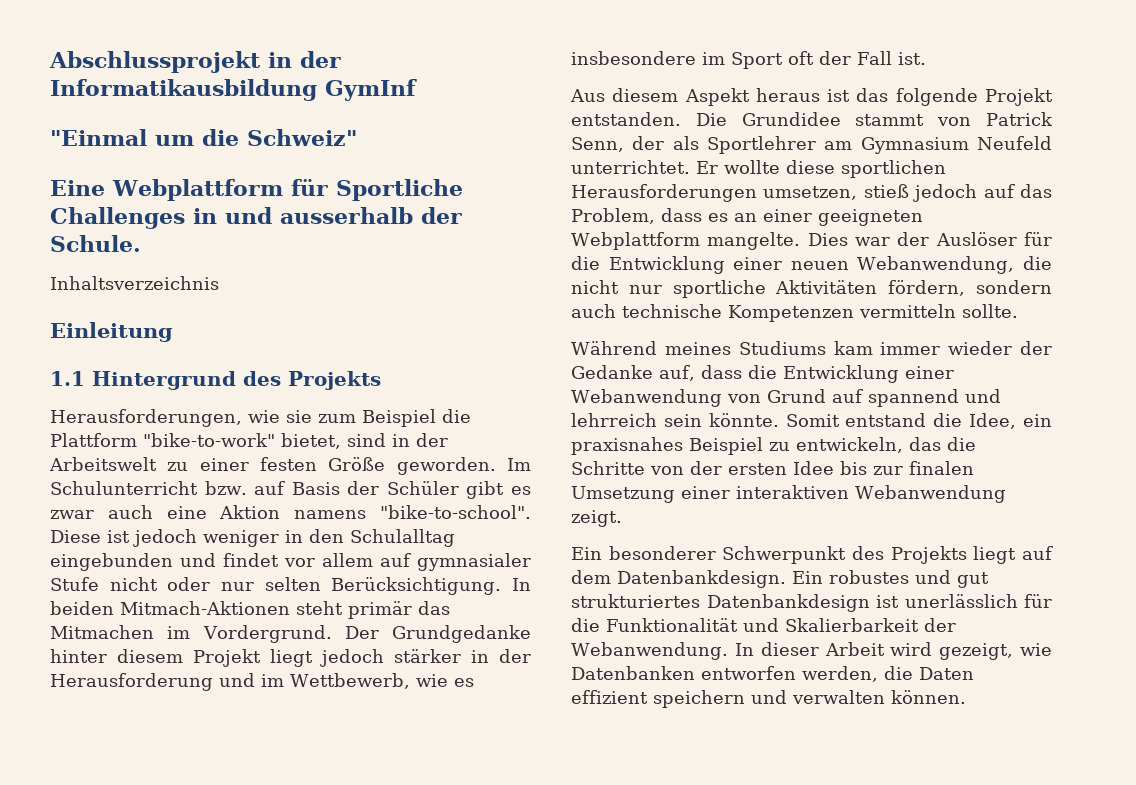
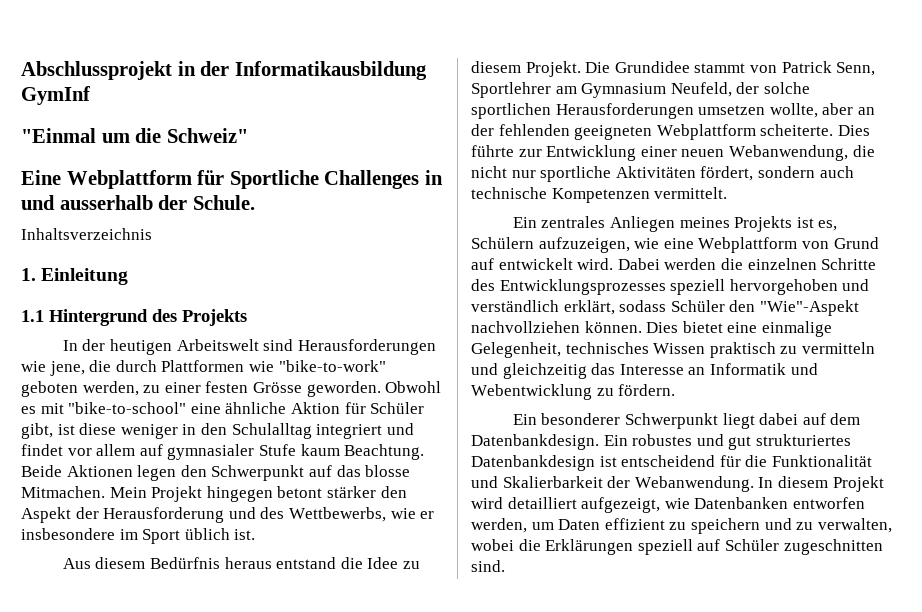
(219, 283) none -> [21,268,36,281] 1.
[50,409,471,427] [50,433,448,449] [49,457,531,475] [50,481,531,499] [50,505,531,519] [50,529,197,547] Herausforderungen, wie sie zum Beispiel die Plattform "bike-to-work" bietet, sind in der Arbeitswelt zu einer festen Größe geworden. Im Schulunterricht bzw. auf Basis der Schüler gibt es zwar auch eine Aktion namens "bike-to-school". Diese ist jedoch -> [62,339,436,355] [21,360,386,376] [21,381,442,397] [21,402,425,414] [21,423,117,439] In der heutigen Arbeitswelt sind Herausforderungen wie jene, die durch Plattformen wie "bike-to-work" geboten werden, zu einer festen Grösse geworden. Obwohl es mit "bike-to-school" eine ähnliche Aktion für Schüler gibt, ist diese
[50,553,173,571] eingebunden -> [316,424,383,439] integriert
[109,577,531,595] [50,601,450,619] [50,625,531,643] [50,649,531,667] [50,673,474,691] [571,51,926,69] [570,88,1053,106] [571,112,681,126] nicht oder nur selten Berücksichtigung. In beiden Mitmach-Aktionen steht primär das Mitmachen im Vordergrund. Der Grundgedanke hinter diesem Projekt liegt jedoch stärker in der Herausforderung und im Wettbewerb, wie es insbesondere im Sport oft der Fall ist. // Aus diesem Aspekt heraus ist das folgende Projekt entstanden. -> [300,444,425,460] [21,465,411,481] [21,486,407,502] [21,507,435,523] [21,528,256,544] [62,557,420,569] [471,61,581,77] kaum Beachtung. Beide Aktionen legen den Schwerpunkt auf das blosse Mitmachen. Mein Projekt hingegen betont stärker den Aspekt der Herausforderung und des Wettbewerbs, wie er insbesondere im Sport üblich ist. // Aus diesem Bedürfnis heraus entstand die Idee zu diesem Projekt.
[632,136,699,150] der als -> (876, 69) none
[977,136,1052,150] [571,160,946,178] [571,184,1052,202] [571,208,923,226] [571,232,1052,250] [571,256,600,270] Neufeld unterrichtet. Er wollte diese sportlichen Herausforderungen umsetzen, stieß jedoch auf das Problem, dass es an einer geeigneten Webplattform mangelte. Dies war der Auslöser für die -> [670,82,810,97] [471,103,875,119] [471,124,870,140] [471,145,542,157] Neufeld, der solche sportlichen Herausforderungen umsetzen wollte, aber an der fehlenden geeigneten Webplattform scheiterte. Dies führte zur
[888,280,966,296] fördern, -> [700,166,754,181] fördert,
[859,304,1018,318] [571,341,1052,355] [571,365,954,383] [571,389,1001,407] [571,413,1052,429] [571,437,976,455] [571,461,974,475] [571,485,1006,503] [571,510,622,527] vermitteln sollte. // Während meines Studiums kam immer wieder der Gedanke auf, dass die Entwicklung einer Webanwendung von Grund auf spannend und lehrreich sein könnte. Somit entstand die Idee, ein praxisnahes Beispiel zu entwickeln, das die Schritte von der ersten Idee bis zur finalen Umsetzung einer interaktiven Webanwendung zeigt. -> [654,187,728,199] [512,216,838,232] [471,237,879,253] [471,258,877,270] [471,279,870,295] [471,300,859,316] [471,321,832,337] [471,342,875,358] [471,363,818,379] [471,384,676,400] vermittelt. // Ein zentrales Anliegen meines Projekts ist es, Schülern aufzuzeigen, wie eine Webplattform von Grund auf entwickelt wird. Dabei werden die einzelnen Schritte des Entwicklungsprozesses speziell hervorgehoben und verständlich erklärt, sodass Schüler den "Wie"-Aspekt nachvollziehen können. Dies bietet eine einmalige Gelegenheit, technisches Wissen praktisch zu vermitteln und gleichzeitig das Interesse an Informatik und Webentwicklung zu fördern.
[852,546,1017,564] des Projekts liegt -> [722,413,799,429] liegt dabei
[904,594,1018,608] unerlässlich -> [621,455,716,467] entscheidend
[760,642,1014,660] dieser Arbeit wird gezeigt, -> [777,476,884,492] [471,497,661,513] diesem Projekt wird detailliert aufgezeigt,
[884,666,913,680] die -> [531,522,554,530] um
(648, 697) none -> [669,522,687,530] zu
[792,690,966,704] verwalten können. -> [796,518,892,533] [471,539,883,555] [471,560,505,572] zu verwalten, wobei die Erklärungen speziell auf Schüler zugeschnitten sind.

